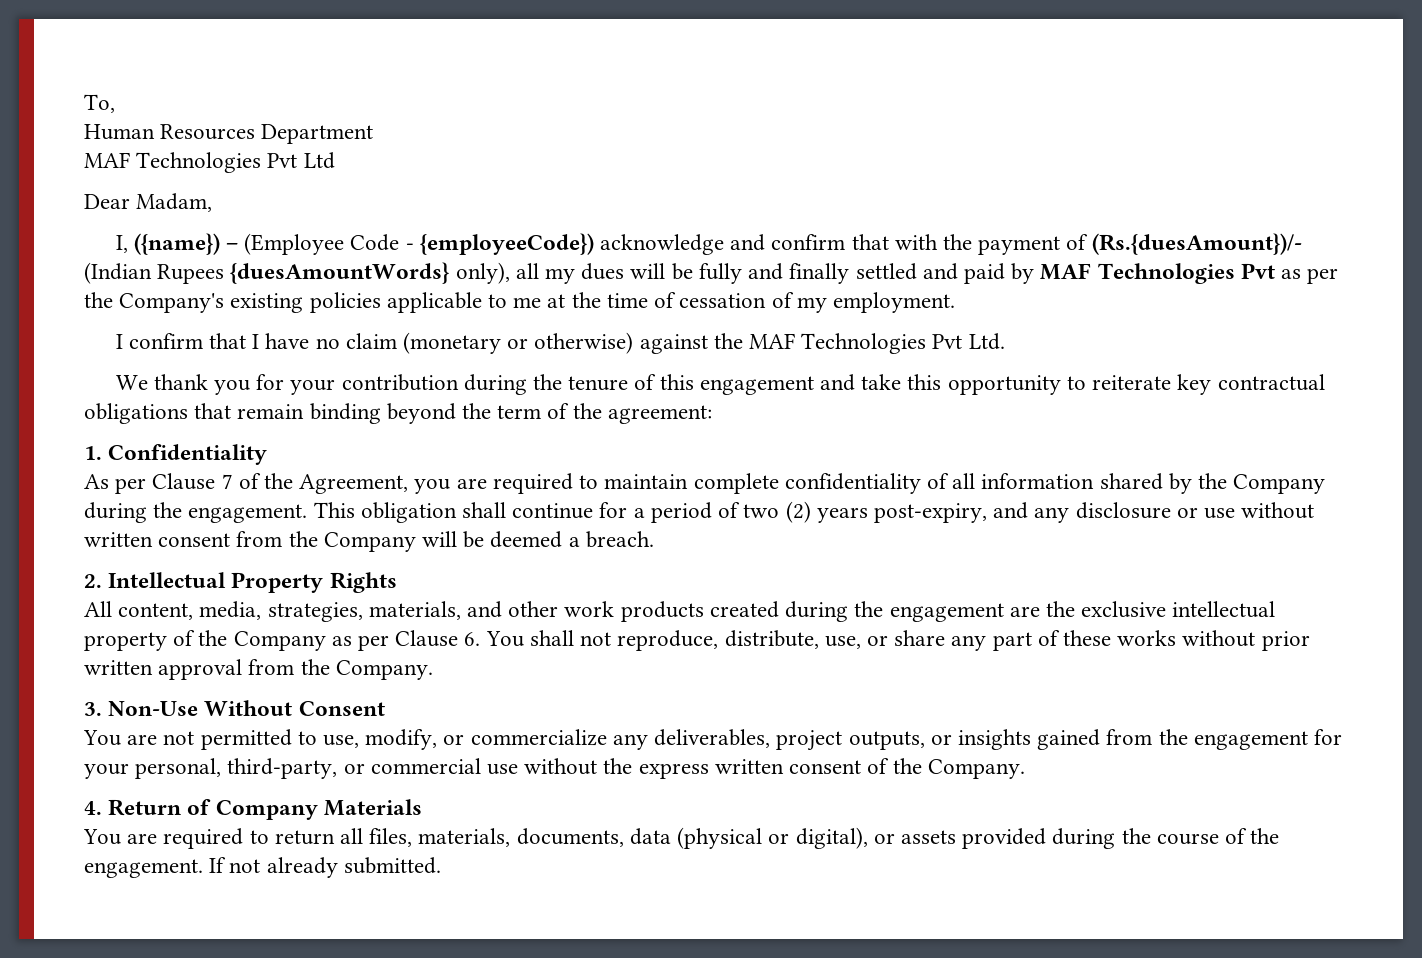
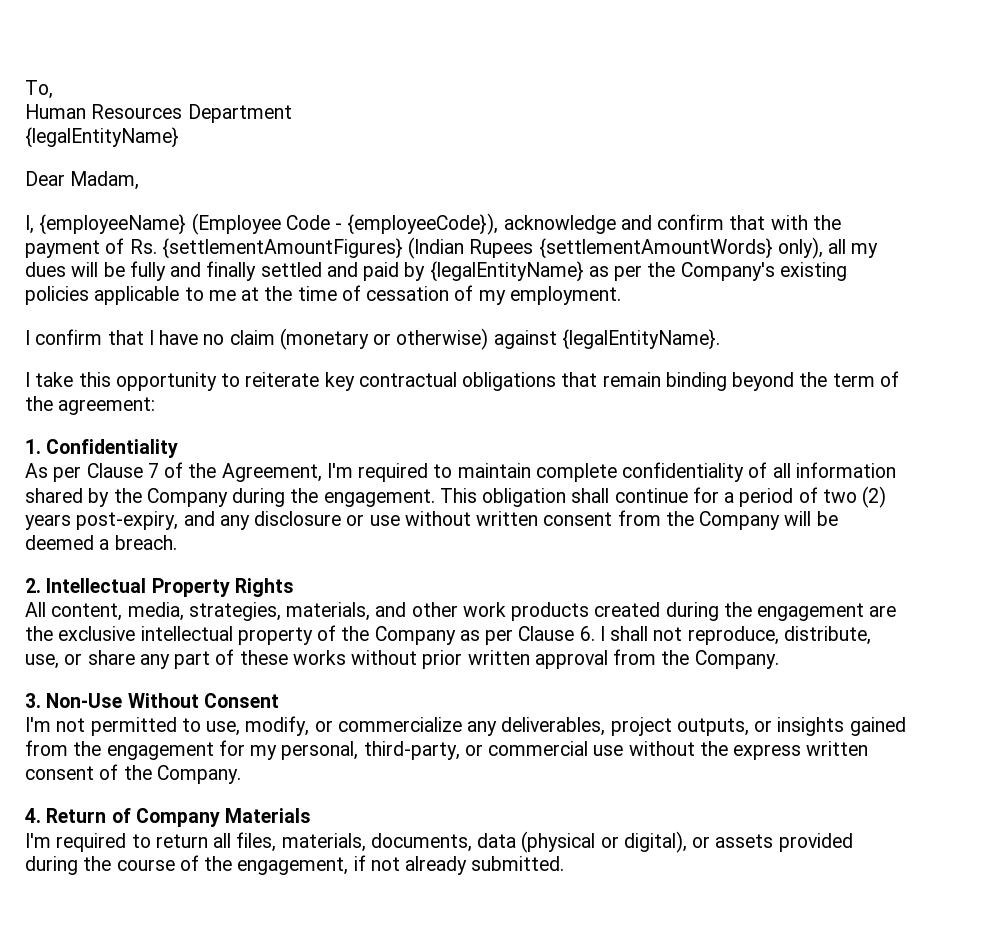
[84,152,335,173] MAF Technologies Pvt Ltd -> [25,127,179,148] {legalEntityName}
[133,233,238,255] ({name}) – -> [39,214,187,235] {employeeName}
[419,233,594,255] {employeeCode}) -> [347,213,499,235] {employeeCode}),
[1091,233,1302,255] (Rs.{duesAmount})/- -> [129,238,403,259] Rs. {settlementAmountFigures}
[230,262,450,284] {duesAmountWords} -> [538,238,773,259] {settlementAmountWords}
[1040,263,1275,284] MAF Technologies Pvt -> [429,261,584,282] {legalEntityName}
[713,333,1005,354] [115,374,856,395] the MAF Technologies Pvt Ltd. // We thank you for your contribution during the tenure of this engagement and -> [561,329,720,350] [25,372,30,387] {legalEntityName}. // I
[414,478,487,494] you are -> [326,463,353,478] I'm
[485,631,524,647] You -> [599,626,605,641] I
[83,730,158,746] You are -> [25,717,51,732] I'm
[84,763,129,779] your -> [250,745,278,760] my
[83,829,158,845] You are -> [25,833,51,848] I'm
[84,857,227,878] engagement. If -> [237,855,366,875] engagement, if

